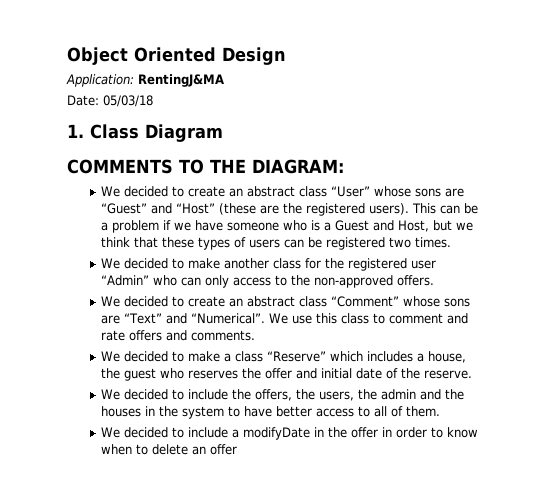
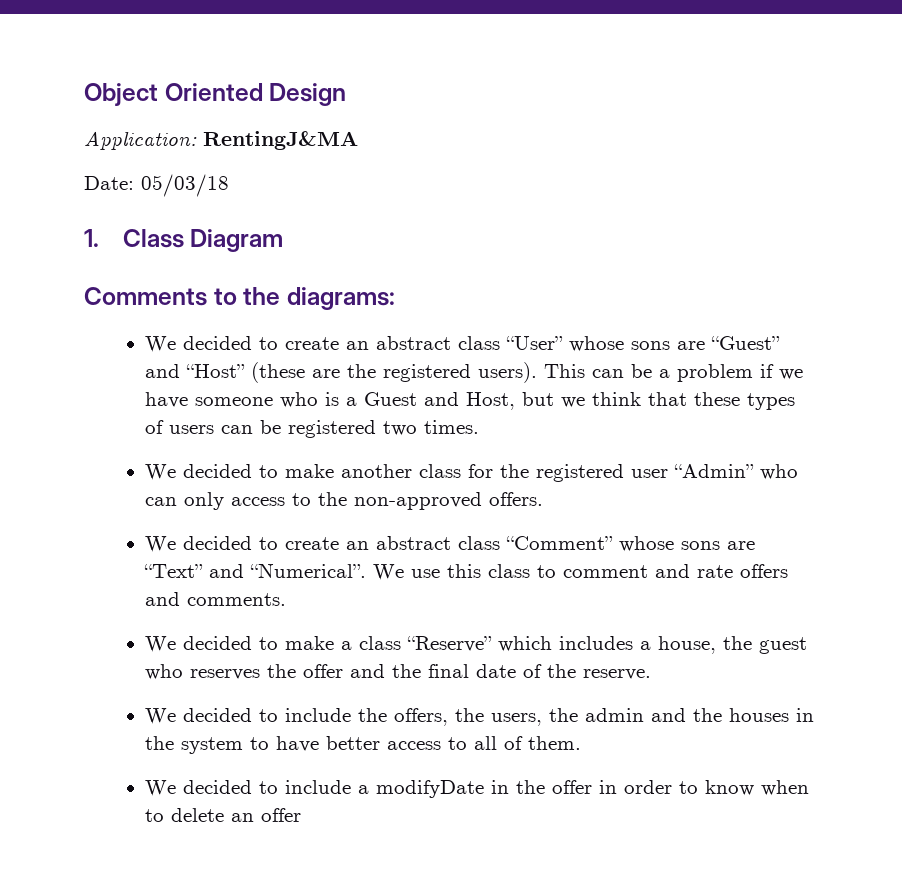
[67,159,344,174] COMMENTS TO THE DIAGRAM: -> [84,287,395,310] Comments to the diagrams:
[321,368,353,379] initial -> [392,664,470,678] the final

